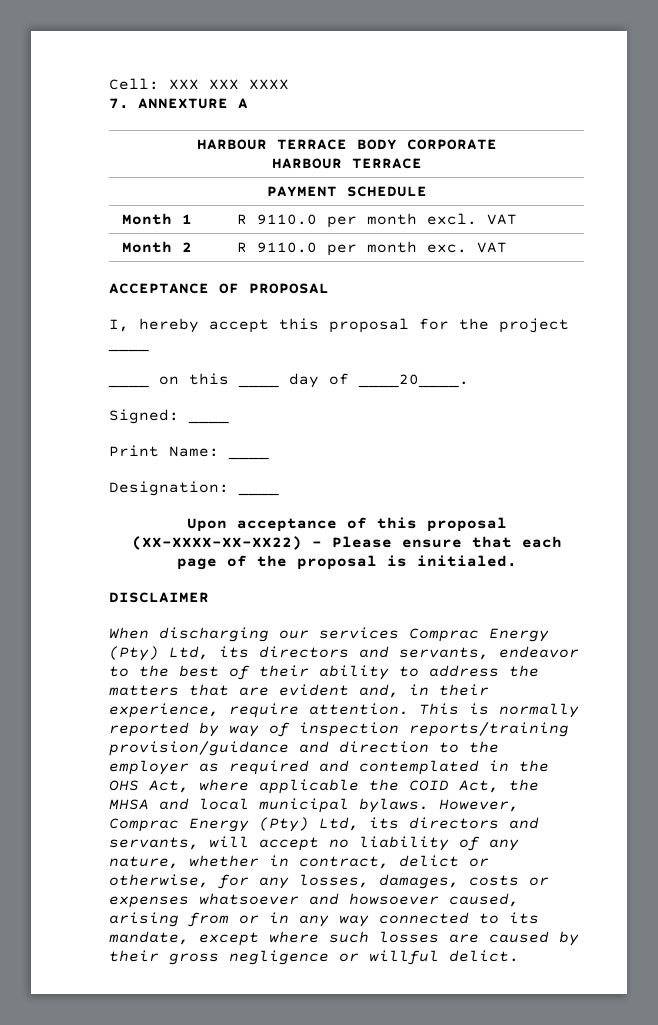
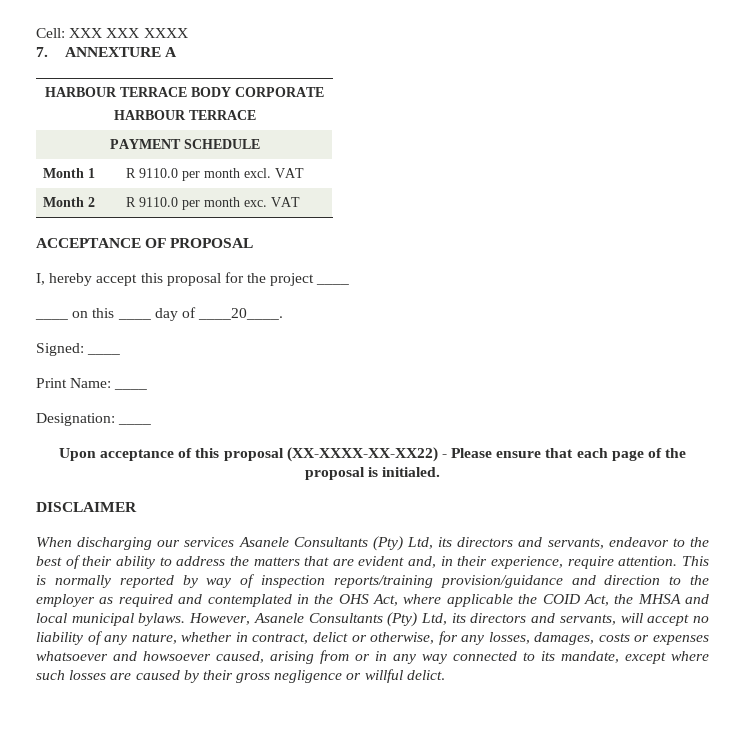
[409,628,549,642] Comprac Energy -> [238,537,368,547] Asanele Consultants
[109,818,249,832] Comprac Energy -> [253,613,383,623] Asanele Consultants

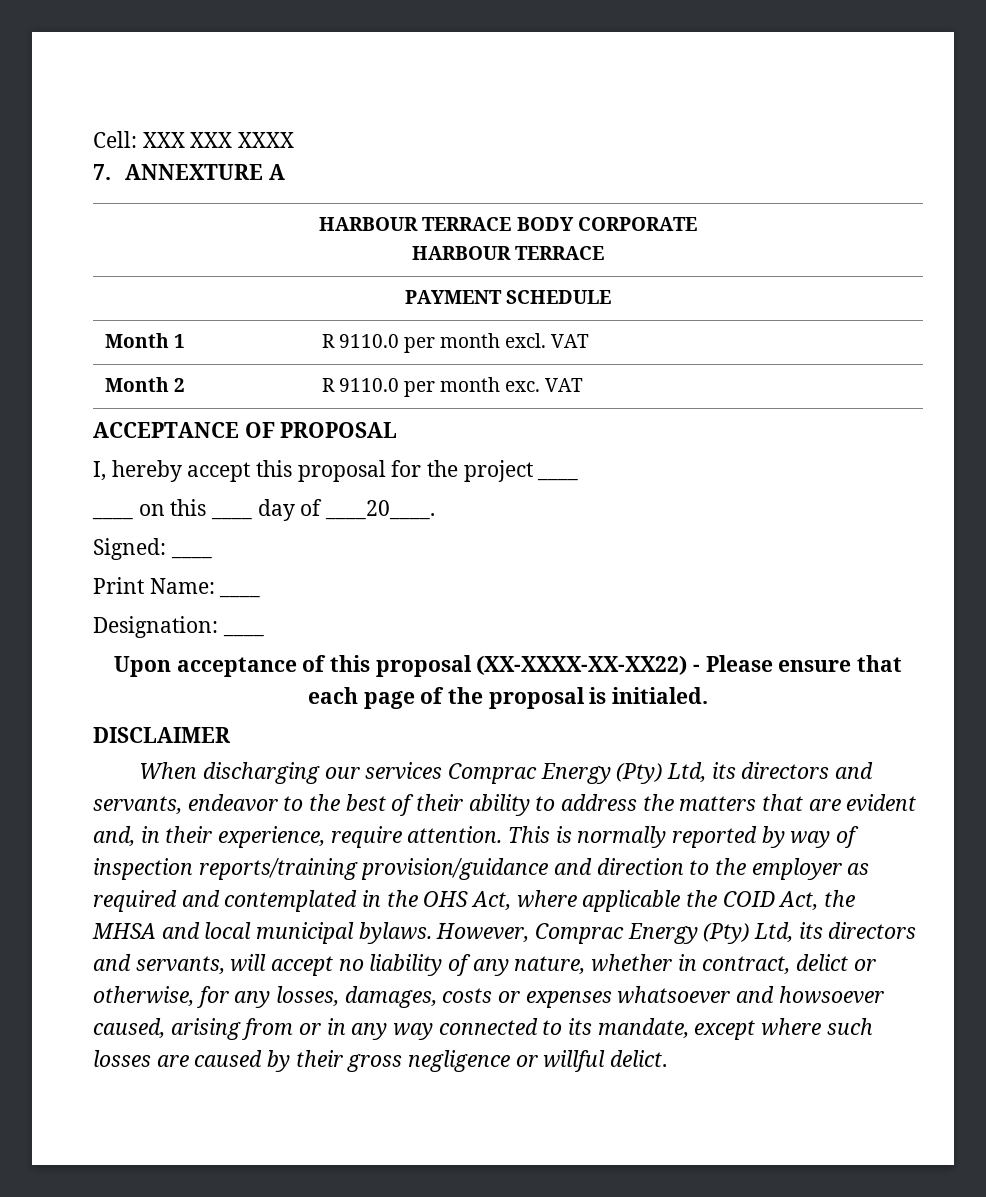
[238,537,368,547] Asanele Consultants -> [448,763,611,784] Comprac Energy
[253,613,383,623] Asanele Consultants -> [535,923,698,944] Comprac Energy

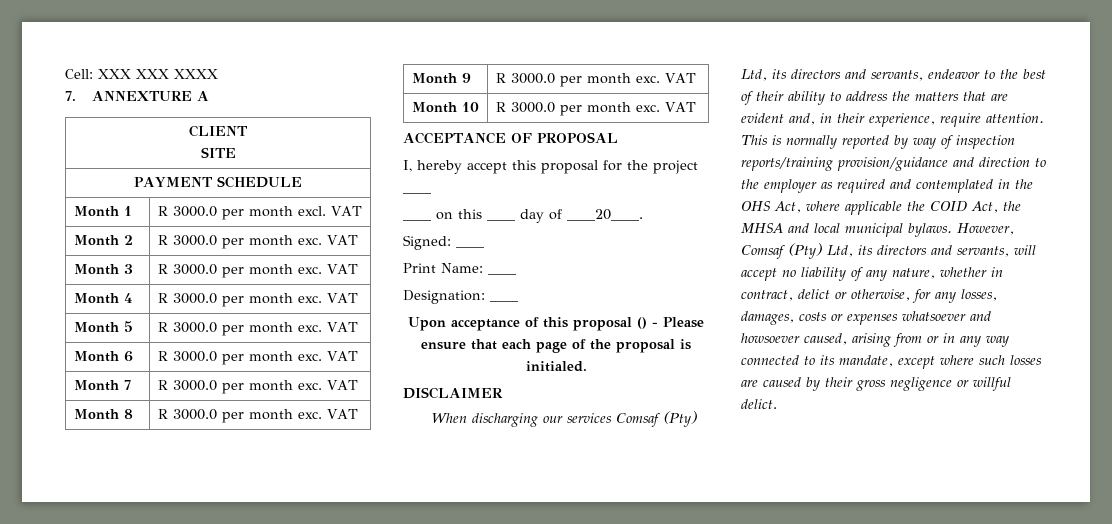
[319,217,697,231] [411,246,605,260] HARBOUR TERRACE BODY CORPORATE // HARBOUR TERRACE -> [189,125,248,137] [200,147,236,158] CLIENT // SITE
[338,334,399,348] 9110.0 -> [172,206,217,217] 3000.0
[338,378,399,392] 9110.0 -> [172,235,358,249] [73,264,133,275] [157,264,358,278] [73,293,133,304] [157,293,358,307] [73,321,133,333] [157,322,358,336] [73,351,133,362] [157,351,358,365] [73,380,131,391] [157,380,358,394] [73,409,133,420] [157,409,358,423] [411,73,471,84] [495,73,696,87] [411,102,479,113] [495,102,555,113] 3000.0 per month exc. VAT // Month 3 | R 3000.0 per month exc. VAT // Month 4 | R 3000.0 per month exc. VAT // Month 5 | R 3000.0 per month exc. VAT // Month 6 | R 3000.0 per month exc. VAT // Month 7 | R 3000.0 per month exc. VAT // Month 8 | R 3000.0 per month exc. VAT // Month 9 | R 3000.0 per month exc. VAT // Month 10 | R 3000.0
[476,655,688,675] (XX-XXXX-XX-XX22) -> [637,317,647,329] ()
[448,763,611,784] Comprac Energy -> [615,413,660,427] Comsaf
[535,923,698,944] Comprac Energy -> [741,245,785,259] Comsaf

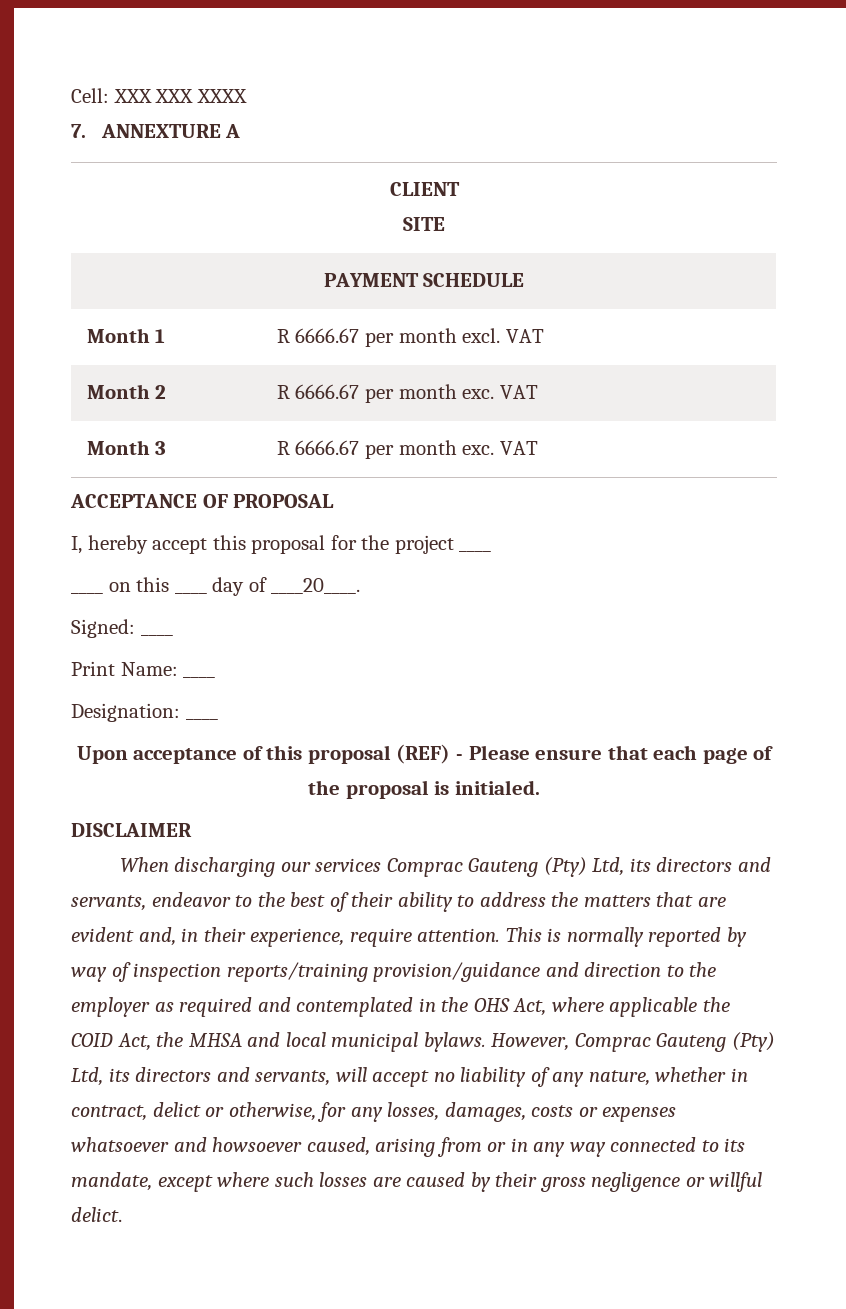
[172,206,217,217] 3000.0 -> [295,328,360,343] 6666.67
[172,235,217,246] 3000.0 -> [295,384,360,399] 6666.67
[172,264,358,278] [73,293,133,304] [157,293,358,307] [73,321,133,333] [157,322,358,336] [73,351,133,362] [157,351,358,365] [73,380,131,391] [157,380,358,394] [73,409,133,420] [157,409,358,423] [411,73,471,84] [495,73,696,87] [411,102,479,113] [495,102,555,113] 3000.0 per month exc. VAT // Month 4 | R 3000.0 per month exc. VAT // Month 5 | R 3000.0 per month exc. VAT // Month 6 | R 3000.0 per month exc. VAT // Month 7 | R 3000.0 per month exc. VAT // Month 8 | R 3000.0 per month exc. VAT // Month 9 | R 3000.0 per month exc. VAT // Month 10 | R 3000.0 -> [295,440,360,455] 6666.67
[637,317,647,329] () -> [396,744,451,764] (REF)
[615,413,660,427] Comsaf -> [386,858,539,877] Comprac Gauteng
[741,245,785,259] Comsaf -> [574,1033,727,1052] Comprac Gauteng

